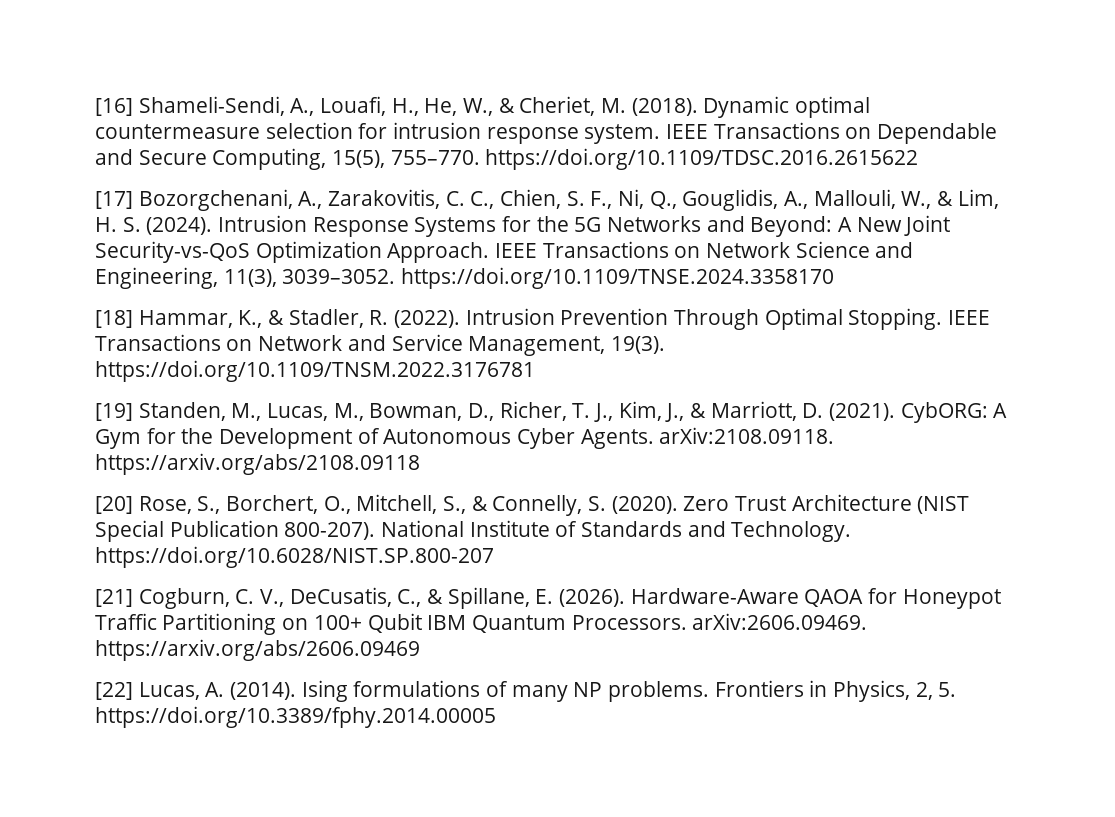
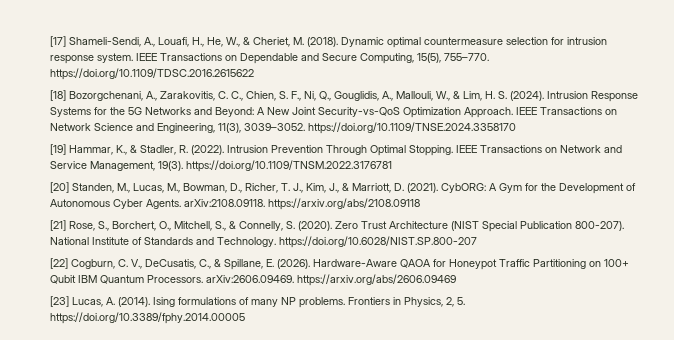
[94,98,133,116] [16] -> [50,36,67,47] [17]
[94,191,133,209] [17] -> [50,90,67,101] [18]
[94,310,133,328] [18] -> [50,144,67,155] [19]
[94,403,133,421] [19] -> [50,182,70,193] [20]
[94,496,133,514] [20] -> [50,220,67,231] [21]
[94,589,133,607] [21] -> [50,258,69,269] [22]
[94,682,133,700] [22] -> [50,296,70,307] [23]

